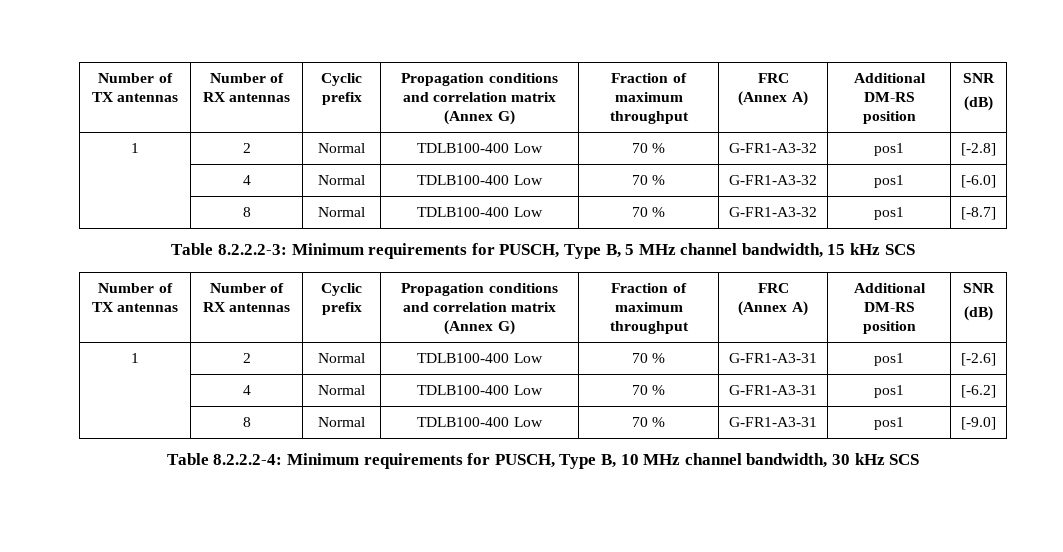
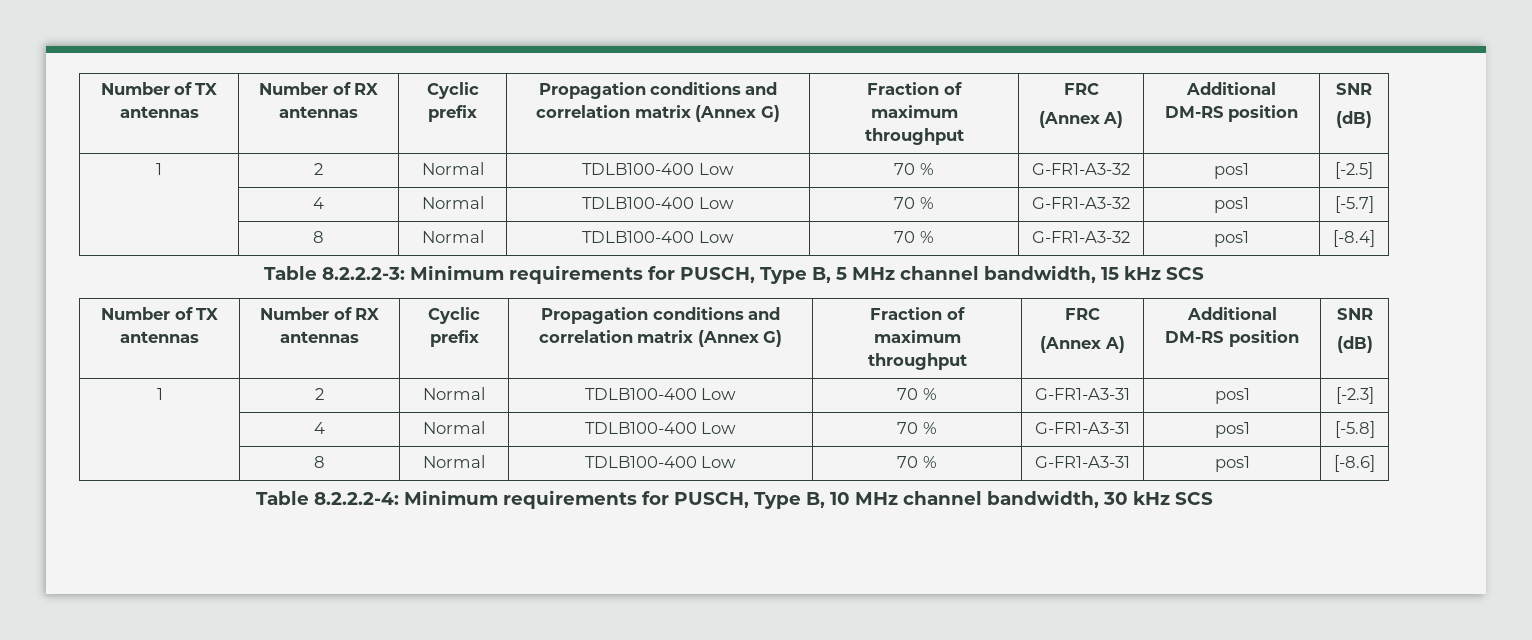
[961,143,996,156] [-2.8] -> [1335,162,1373,179] [-2.5]
[961,175,996,188] [-6.0] -> [1334,196,1374,213] [-5.7]
[961,207,996,220] [-8.7] -> [1333,230,1375,247] [-8.4]
[961,353,996,366] [-2.6] -> [1335,387,1374,404] [-2.3]
[961,385,996,398] [-6.2] -> [1334,421,1375,438] [-5.8]
[961,417,996,430] [-9.0] -> [1334,455,1375,472] [-8.6]

